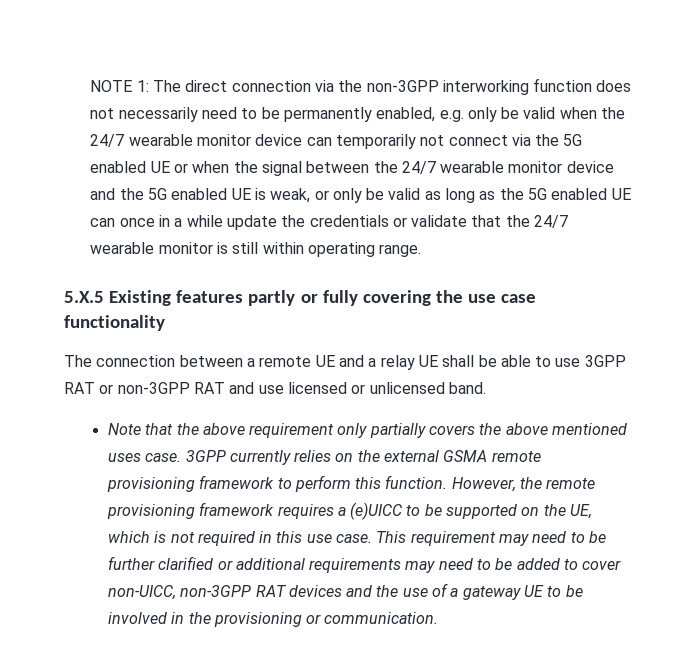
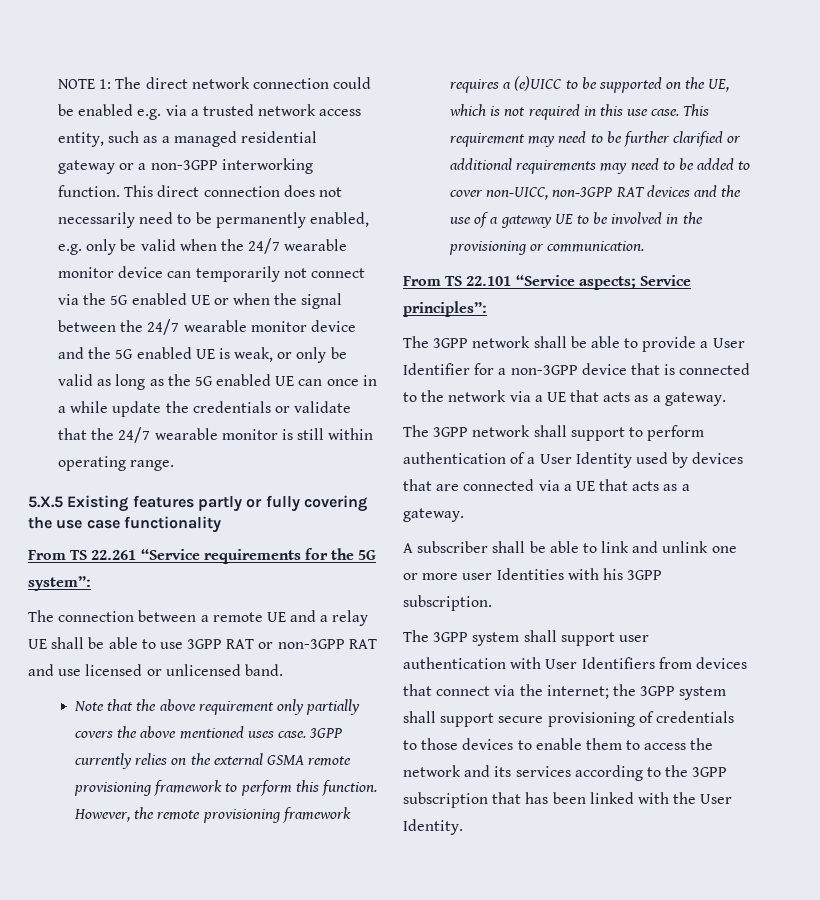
[231,78,593,95] connection via the non-3GPP interworking function -> [191,77,372,89] [57,104,362,120] [57,131,317,147] [57,158,313,174] [57,185,280,197] network connection could be enabled e.g. via a trusted network access entity, such as a managed residential gateway or a non-3GPP interworking function. This direct connection
(165, 323) none -> [28,548,377,564] [28,576,91,591] // From TS 22.261 “Service requirements for the 5G system”:
(439, 618) none -> [403,275,691,290] [403,301,487,317] [403,336,745,352] [403,363,751,375] [403,390,726,406] [403,425,705,441] [403,452,744,468] [403,479,690,491] [403,508,464,522] [403,541,737,553] [403,568,663,580] [403,595,492,611] [403,630,649,646] [403,657,747,669] [403,684,727,700] [403,711,734,727] [403,738,714,750] [403,765,728,781] [403,792,733,808] [403,819,463,835] // From TS 22.101 “Service aspects; Service principles”: // The 3GPP network shall be able to provide a User Identifier for a non-3GPP device that is connected to the network via a UE that acts as a gateway. // The 3GPP network shall support to perform authentication of a User Identity used by devices that are connected via a UE that acts as a gateway. // A subscriber shall be able to link and unlink one or more user Identities with his 3GPP subscription. // The 3GPP system shall support user authentication with User Identifiers from devices that connect via the internet; the 3GPP system shall support secure provisioning of credentials to those devices to enable them to access the network and its services according to the 3GPP subscription that has been linked with the User Identity.

